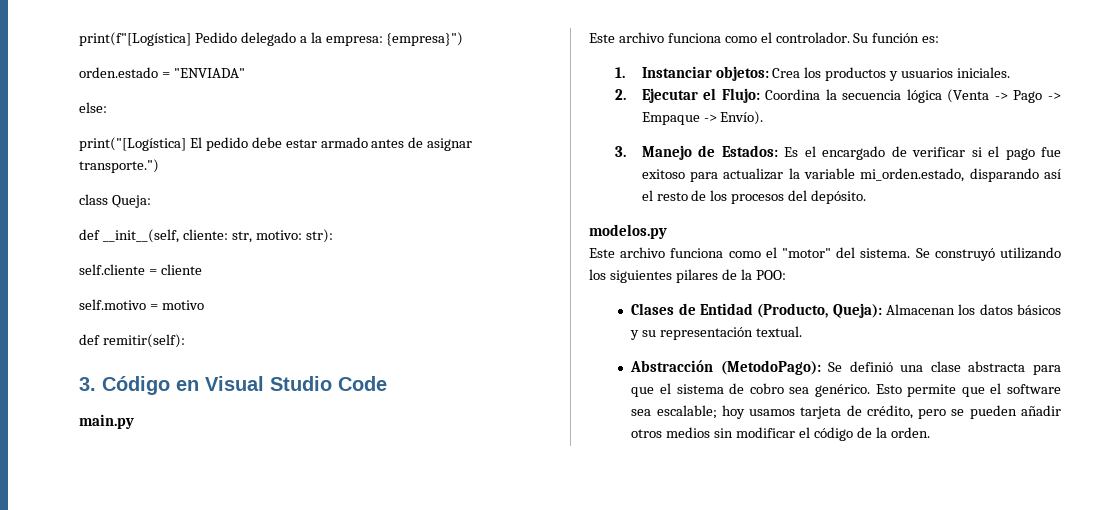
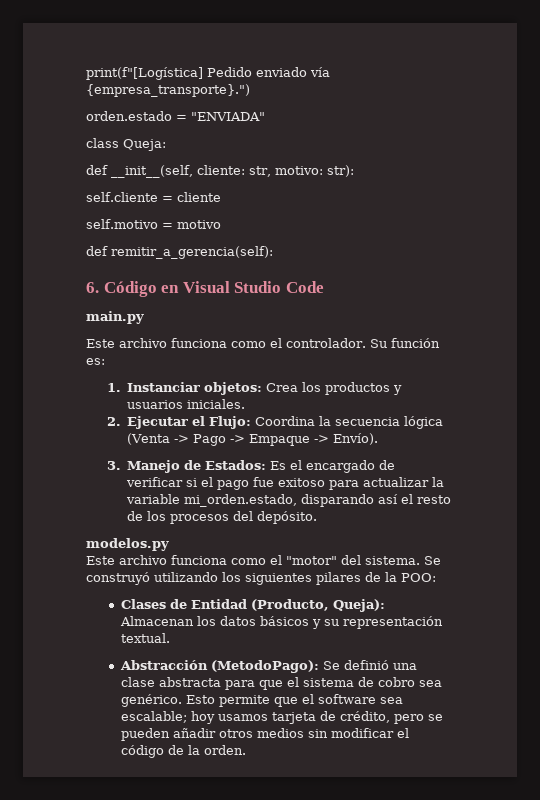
[240,32,464,46] [79,67,245,78] [79,102,107,113] [79,137,473,151] [79,159,159,173] delegado a la empresa: {empresa}") // orden.estado = "ENVIADA" // else: // print("[Logística] El pedido debe estar armado antes de asignar transporte.") -> [256,67,330,77] [86,84,250,97] [86,111,265,121] enviado vía {empresa_transporte}.") // orden.estado = "ENVIADA"
[102,334,185,348] [79,377,96,391] remitir(self): // 3. -> [111,246,273,259] [86,282,99,293] remitir_a_gerencia(self): // 6.

